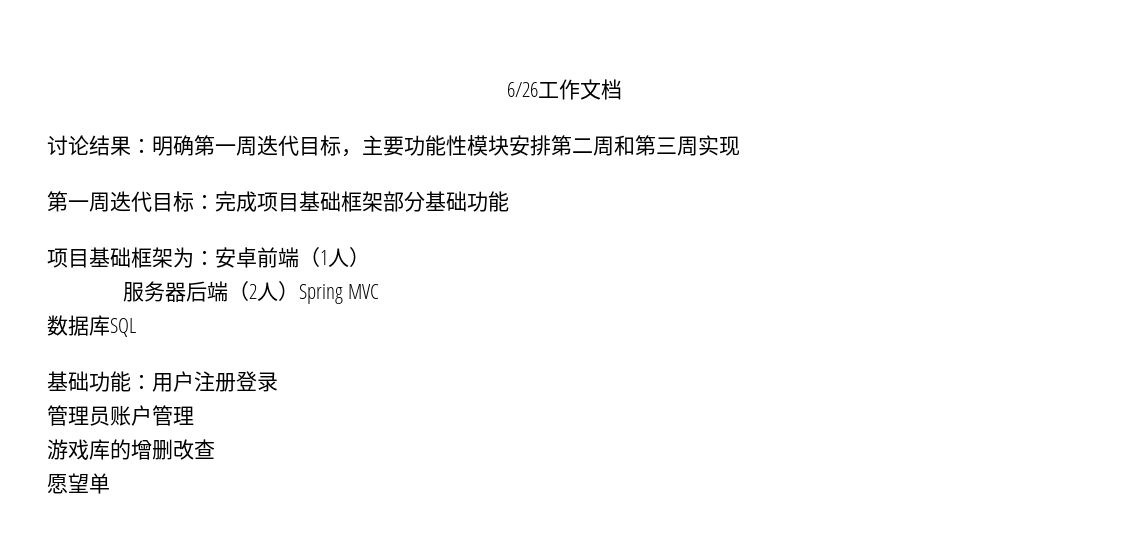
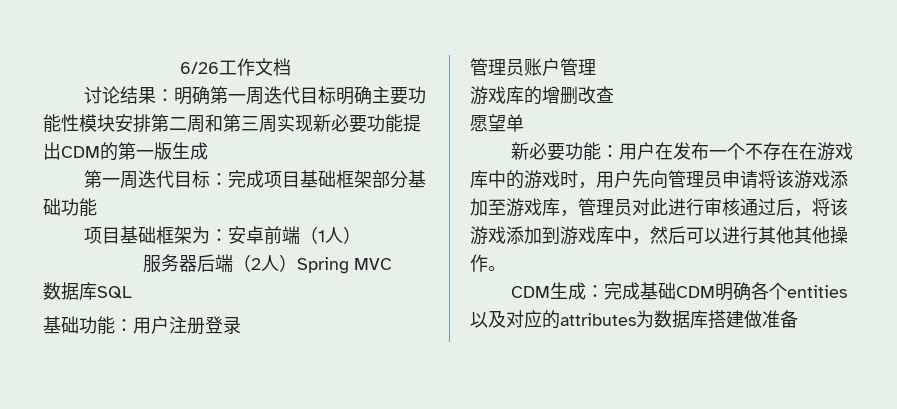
[341,149,362,157] ， -> [336,86,373,105] 明确
(740, 146) none -> [313,114,421,133] [43,142,208,161] 新必要功能提出CDM的第一版生成
(110, 483) none -> [511,142,854,161] [470,170,848,189] [470,198,848,217] [470,226,848,245] [470,254,506,272] [511,282,848,301] [470,310,798,329] // 新必要功能：用户在发布一个不存在在游戏库中的游戏时，用户先向管理员申请将该游戏添加至游戏库，管理员对此进行审核通过后，将该游戏添加到游戏库中，然后可以进行其他其他操作。 // CDM生成：完成基础CDM明确各个entities以及对应的attributes为数据库搭建做准备

